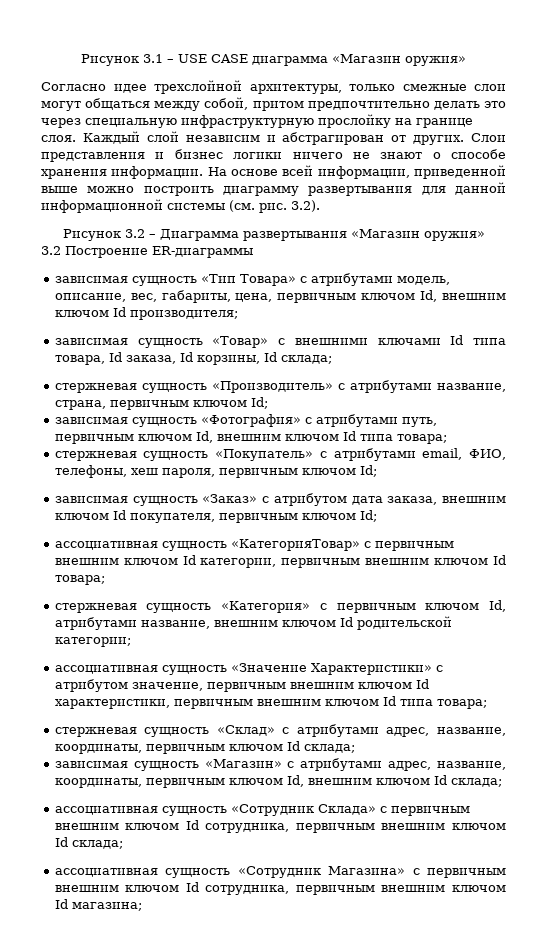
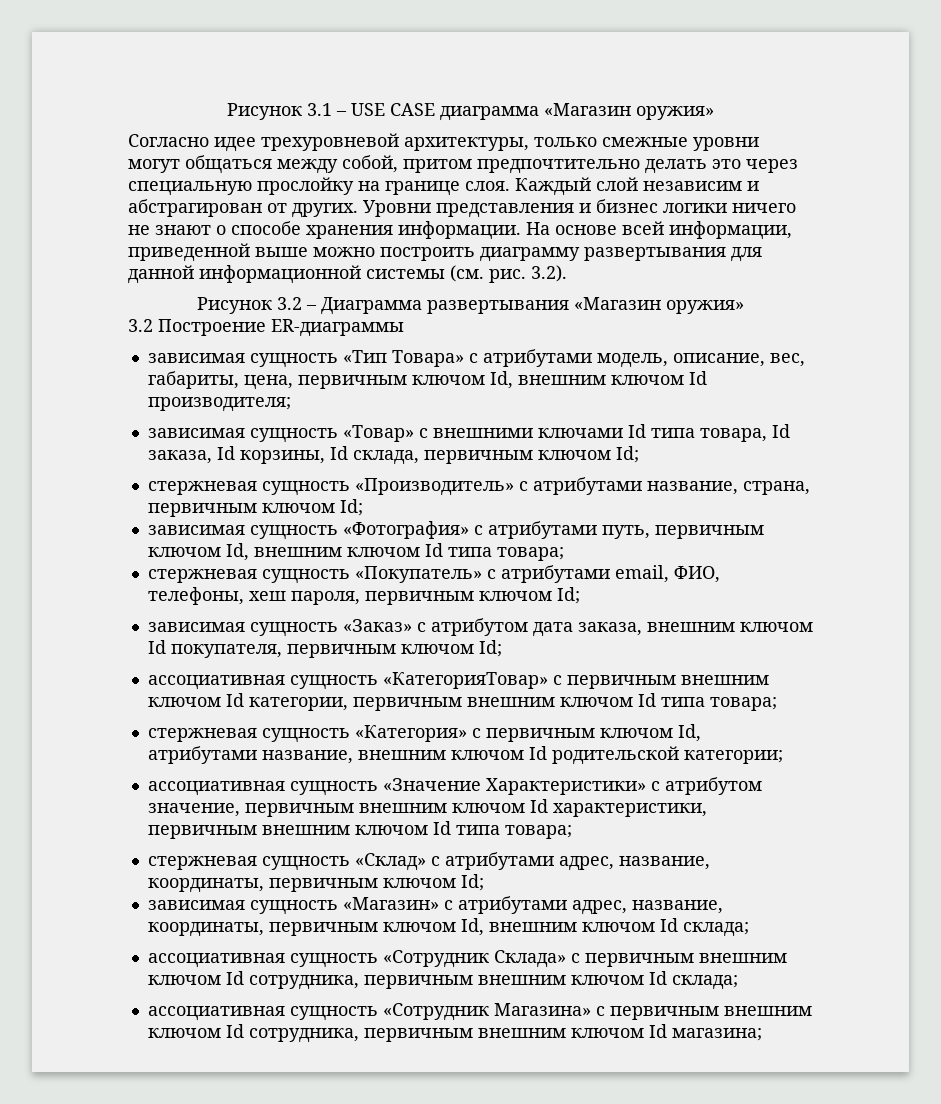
[154,80,242,94] трехслойной -> [261,133,399,151] трехуровневой
[474,84,506,91] слои -> [693,137,759,151] уровни
[181,115,314,128] инфраструктурную -> (252, 188) none
[471,133,506,142] Слои -> [363,200,431,217] Уровни
[280,355,332,364] склада; -> [352,446,639,465] склада, первичным ключом Id;
(507, 560) none -> [660,697,705,707] типа
[286,741,355,753] Id склада; -> [460,874,484,891] Id;

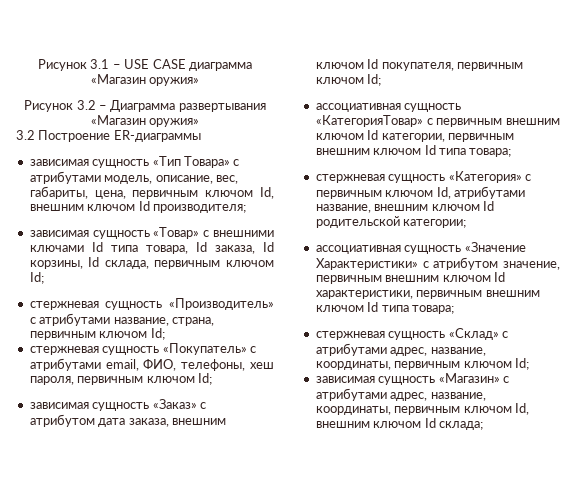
[128,133,759,152] [128,155,798,174] [128,177,759,196] [128,199,796,218] [128,221,792,240] [128,243,762,262] [128,265,567,284] // Согласно идее трехуровневой архитектуры, только смежные уровни могут общаться между собой, притом предпочтительно делать это через специальную прослойку на границе слоя. Каждый слой независим и абстрагирован от других. Уровни представления и бизнес логики ничего не знают о способе хранения информации. На основе всей информации, приведенной выше можно построить диаграмму развертывания для данной информационной системы (см. рис. 3.2). -> (200, 81) none
[147,521,764,540] [147,543,564,561] // зависимая сущность «Фотография» с атрибутами путь, первичным ключом Id, внешним ключом Id типа товара; -> (165, 334) none
[147,950,787,968] [147,971,738,990] [147,1003,812,1021] [147,1024,762,1043] // ассоциативная сущность «Сотрудник Склада» с первичным внешним ключом Id сотрудника, первичным внешним ключом Id склада; // ассоциативная сущность «Сотрудник Магазина» с первичным внешним ключом Id сотрудника, первичным внешним ключом Id магазина; -> (483, 425) none

